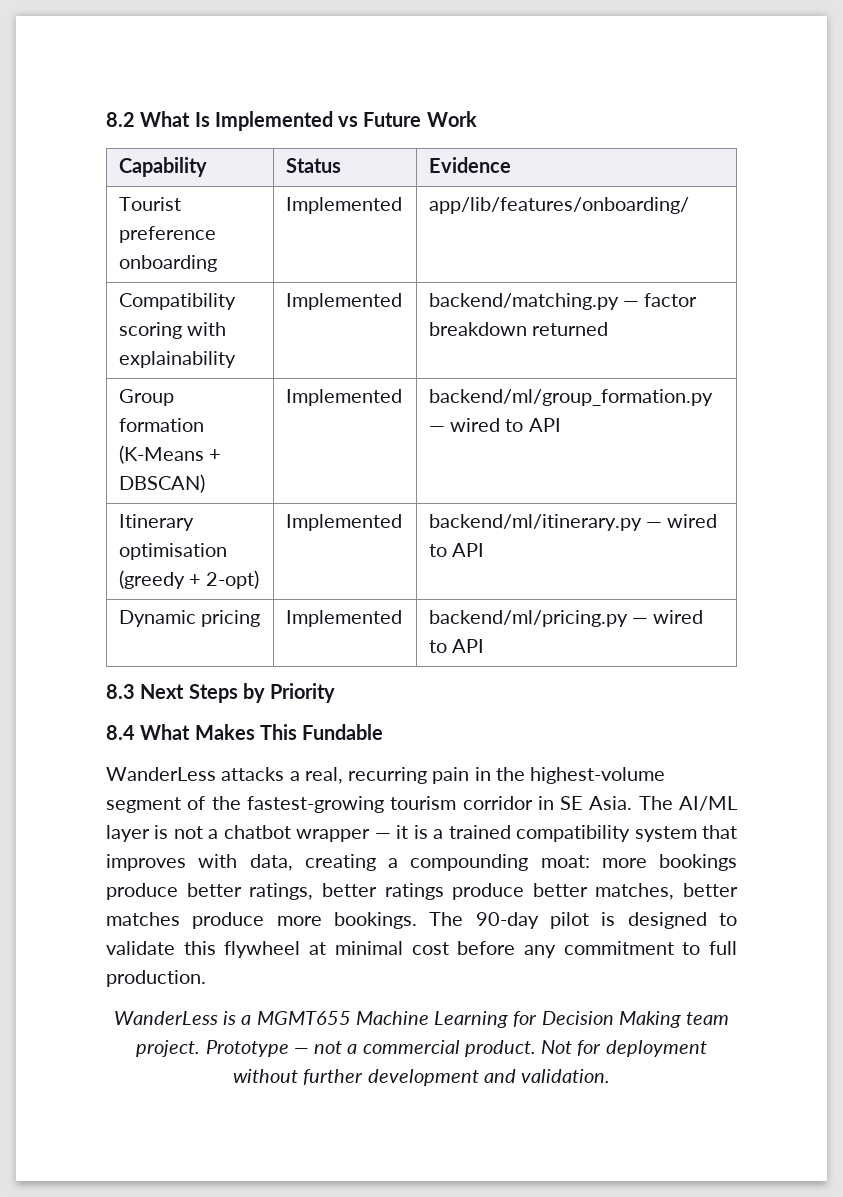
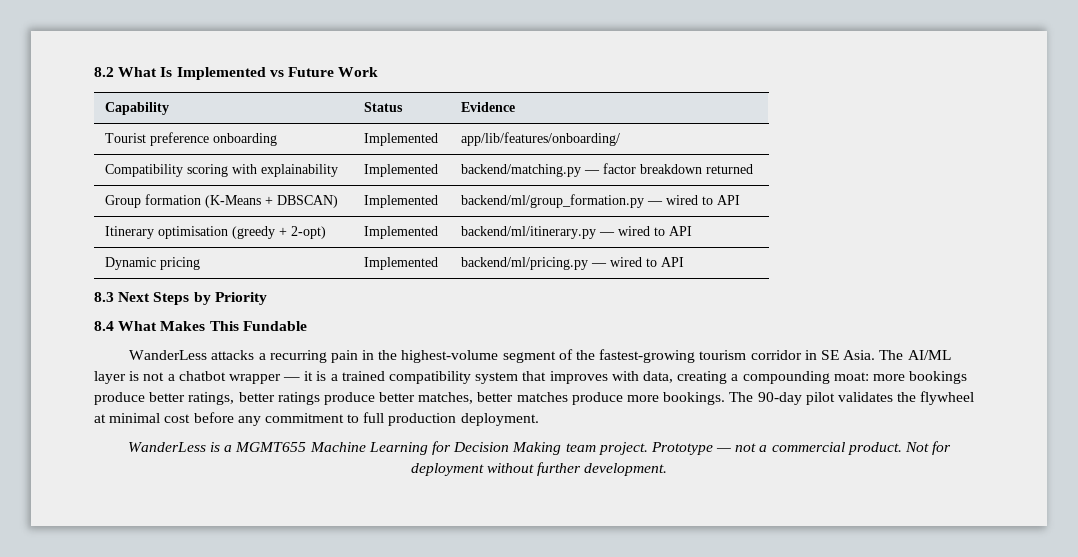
[304,767,343,784] real, -> (266, 356) none
[601,912,737,929] [106,941,216,955] is designed to validate this -> [837,392,917,402] validates the
[106,970,206,987] production. -> [388,413,539,426] production deployment.
[367,1069,611,1086] development and validation. -> [584,463,668,476] development.

